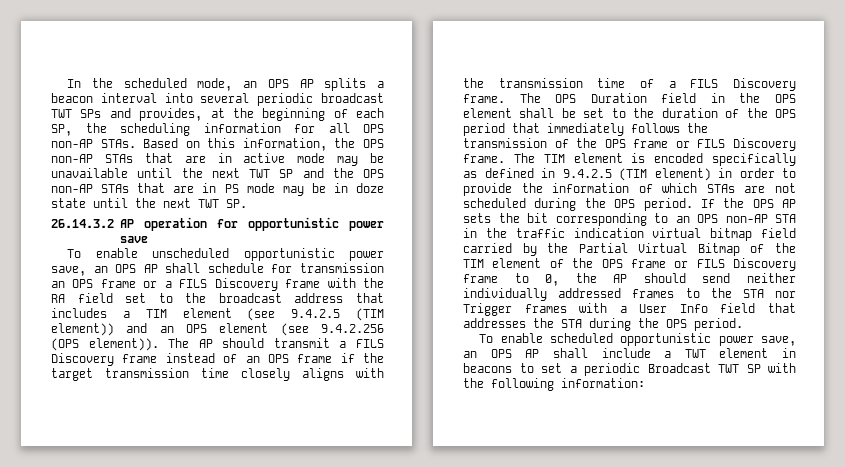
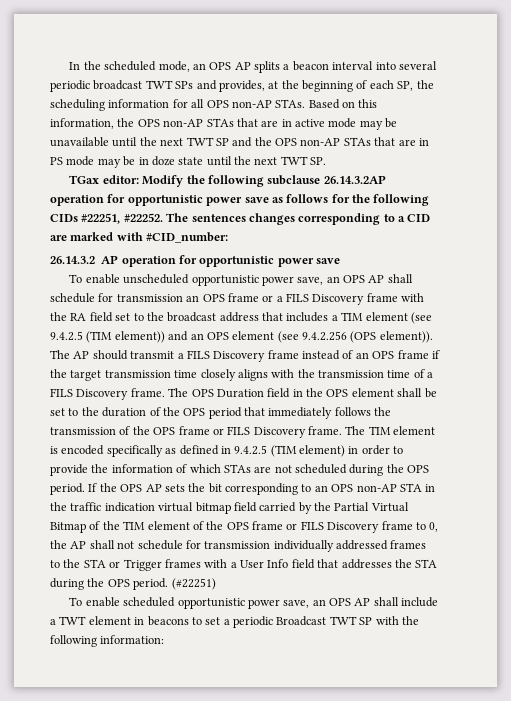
(247, 203) none -> [69,175,386,187] [50,194,430,206] [50,213,431,225] [50,232,229,243] // TGax editor: Modify the following subclause 26.14.3.2AP operation for opportunistic power save as follows for the following CIDs #22251, #22252. The sentences changes corresponding to a CID are marked with #CID_number:
[643,273,796,283] should send neither -> [89,540,271,550] shall not schedule for transmission
[775,291,796,298] nor -> [109,561,121,568] or
(743, 324) none -> [171,578,216,590] (#22251)

